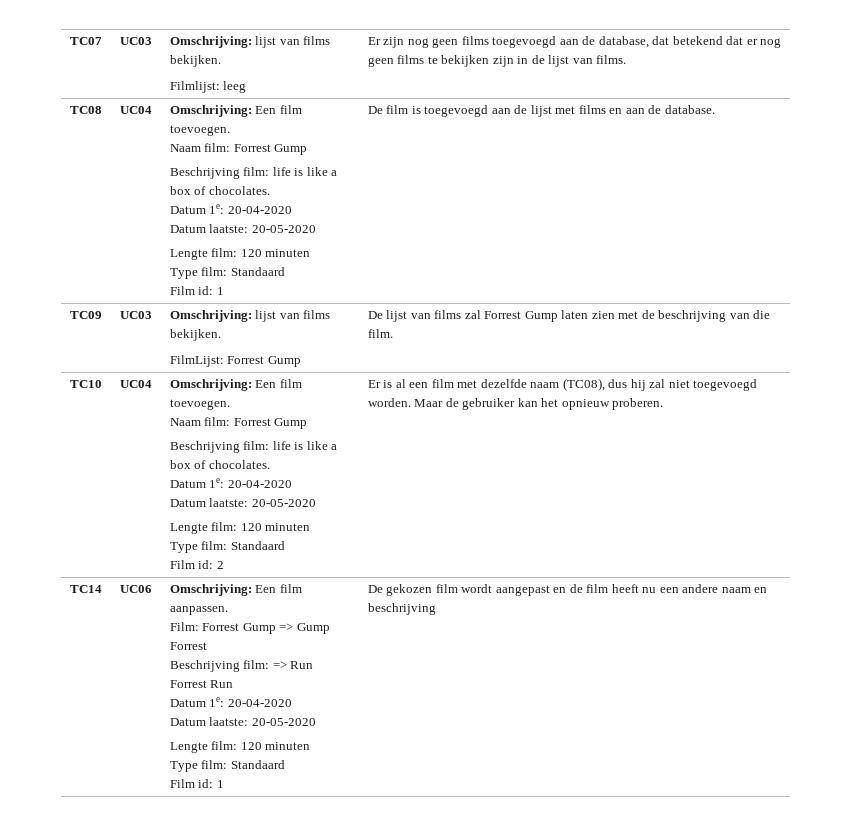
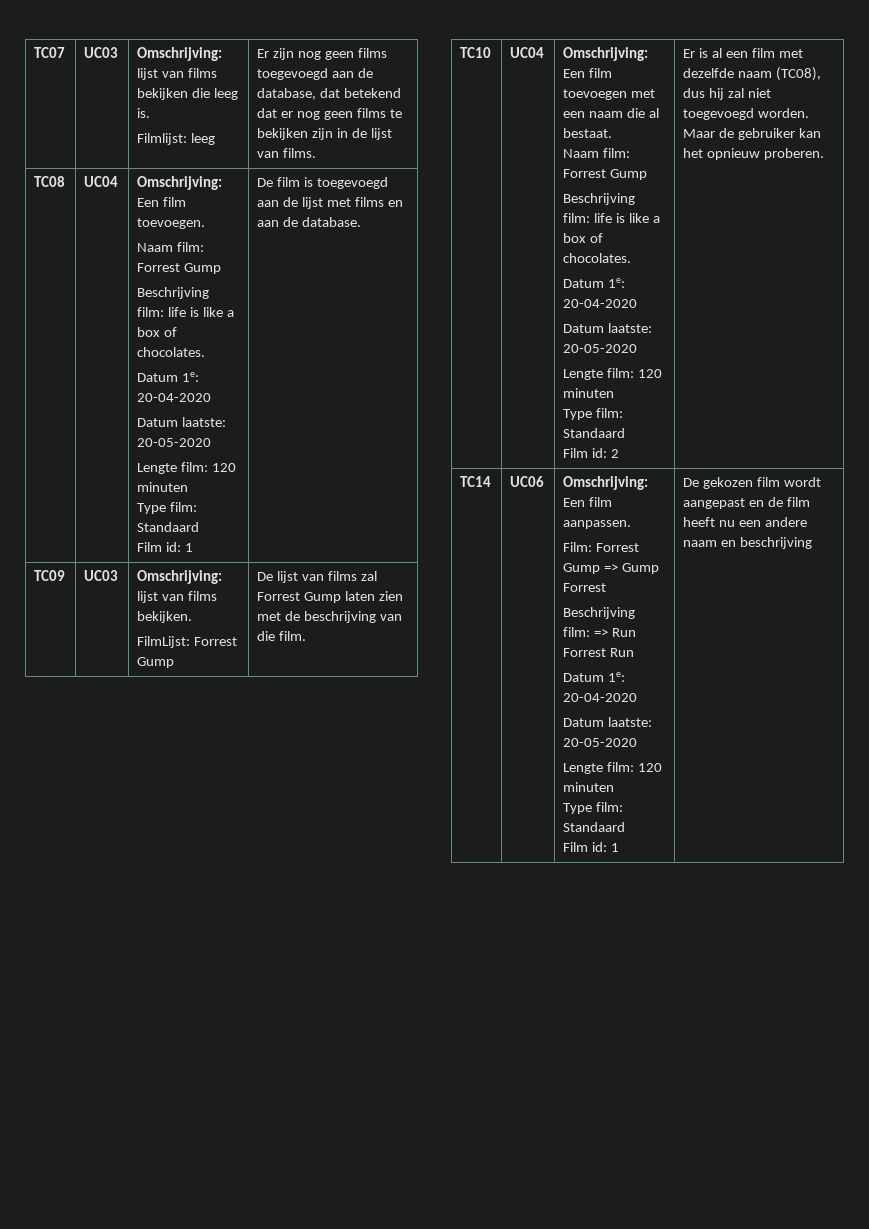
[169,55,221,67] bekijken. -> [137,88,238,100] [137,108,151,118] bekijken die leeg is.
[169,399,230,410] toevoegen. -> [563,89,655,100] [563,108,659,118] [563,128,613,138] toevoegen met een naam die al bestaat.

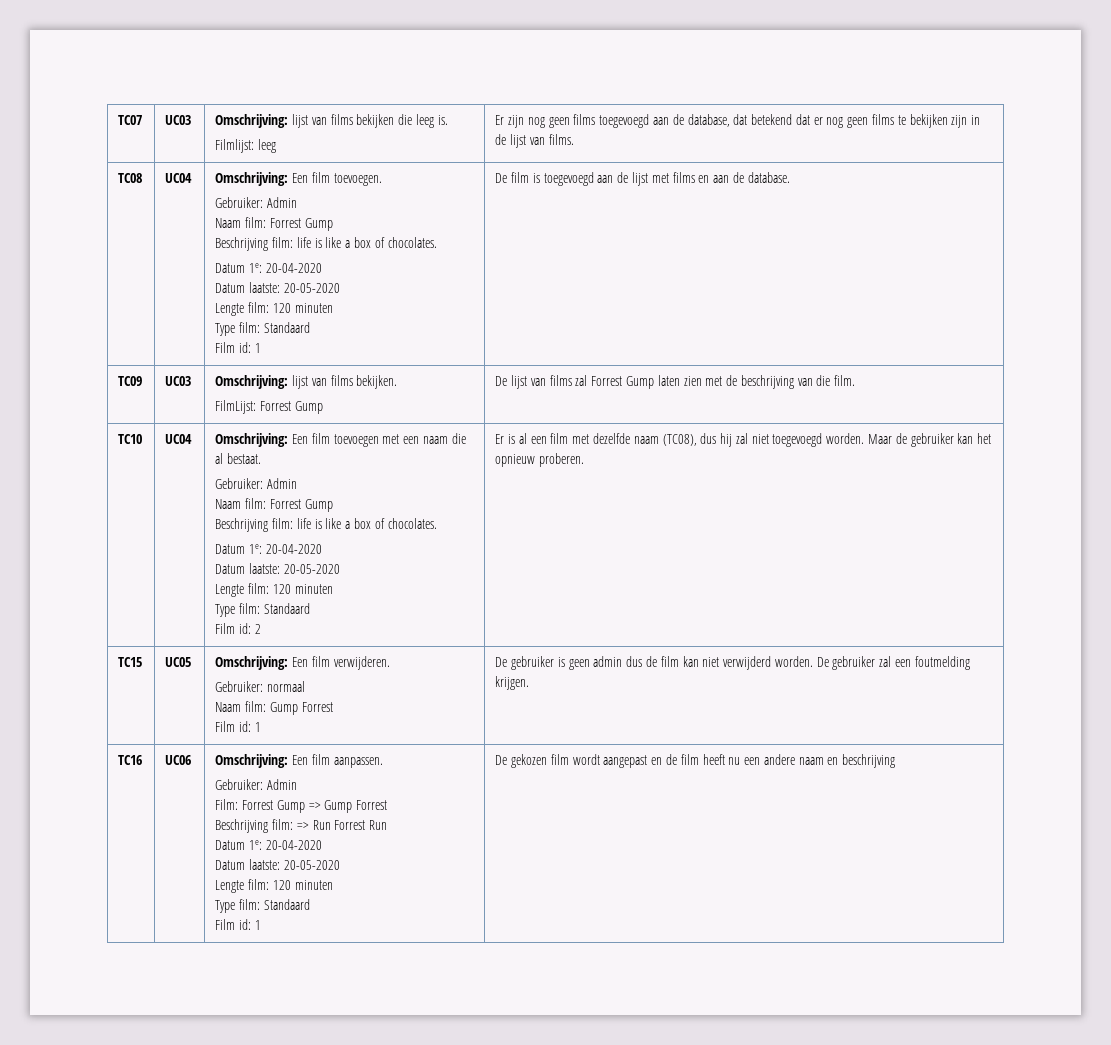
(206, 223) none -> [215,197,298,208] // Gebruiker: Admin
(613, 133) none -> [215,478,298,489] // Gebruiker: Admin
[460,476,492,487] TC14 -> [118,657,143,667] [165,657,192,667] [215,656,390,670] [215,681,306,692] [215,701,333,715] [215,721,261,732] [495,656,970,670] [495,676,530,690] [118,755,143,765] TC15 | UC05 | Omschrijving: Een film verwijderen. // Gebruiker: normaal // Naam film: Gump Forrest // Film id: 1 | De gebruiker is geen admin dus de film kan niet verwijderd worden. De gebruiker zal een foutmelding krijgen. // TC16
(632, 524) none -> [215,779,298,790] // Gebruiker: Admin

